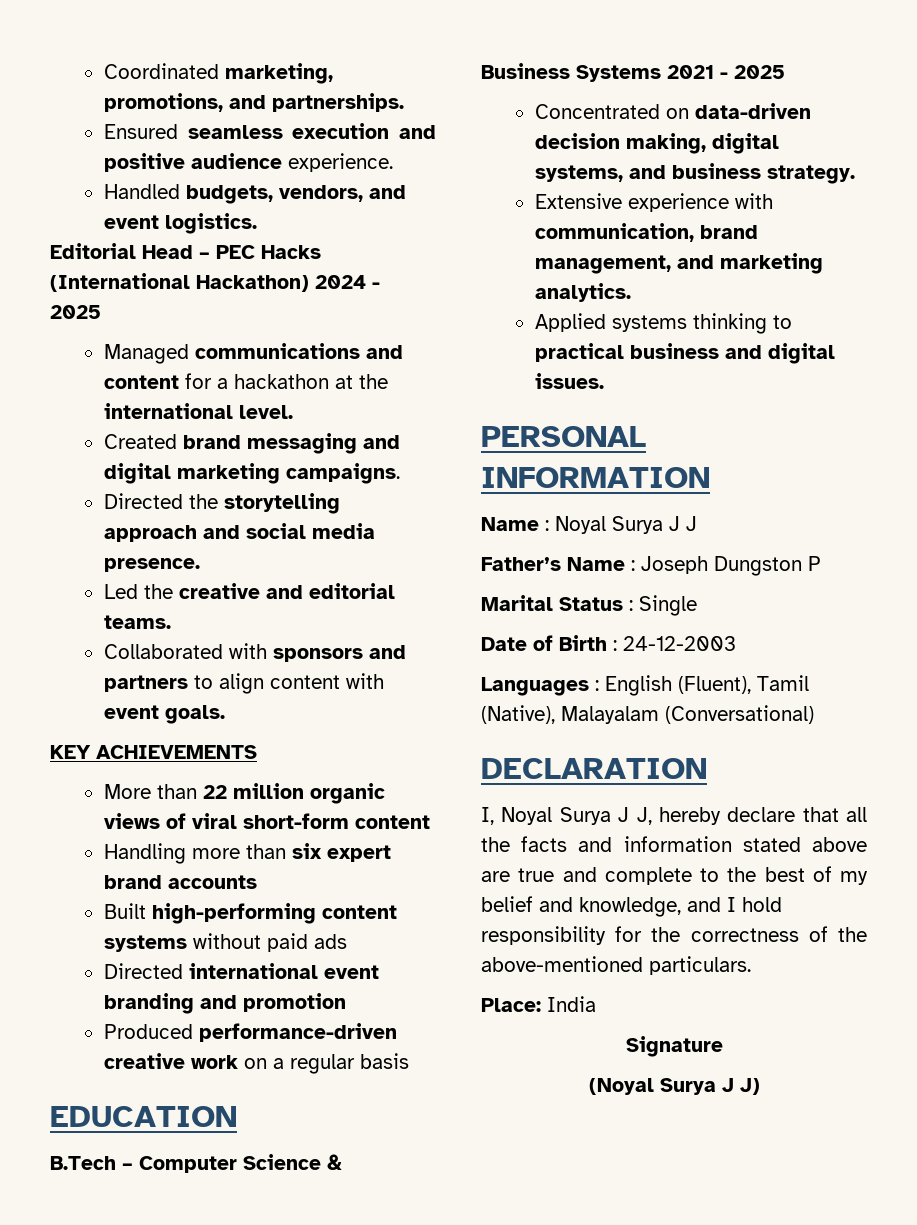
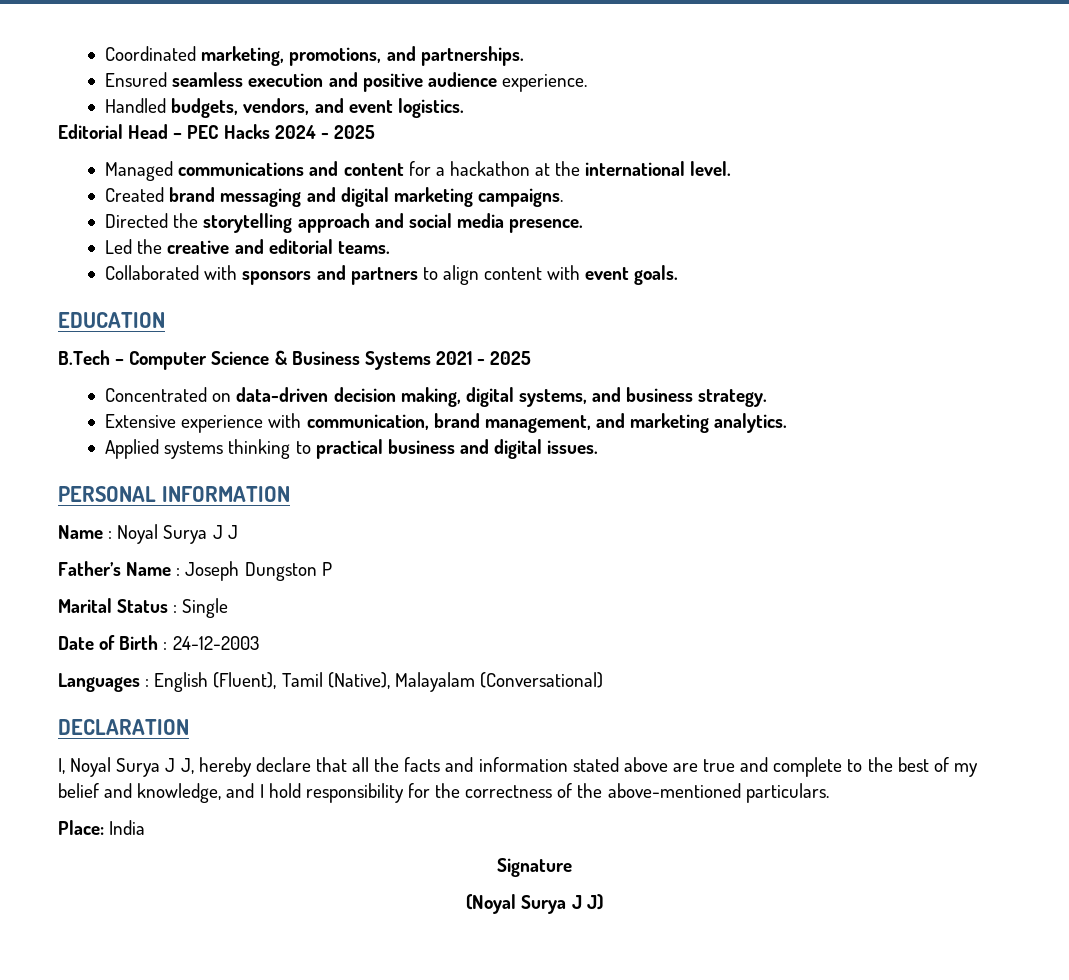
[50,273,309,292] (International Hackathon) -> (270, 131) none
[50,745,257,759] [103,783,385,804] [103,813,430,829] [103,843,391,864] [103,875,257,889] [103,903,397,924] [103,933,347,952] [103,963,379,979] [103,993,346,1014] [103,1023,397,1042] [103,1053,409,1074] // KEY ACHIEVEMENTS // More than 22 million organic views of viral short-form content // Handling more than six expert brand accounts // Built high-performing content systems without paid ads // Directed international event branding and promotion // Produced performance-driven creative work on a regular basis -> (679, 275) none

